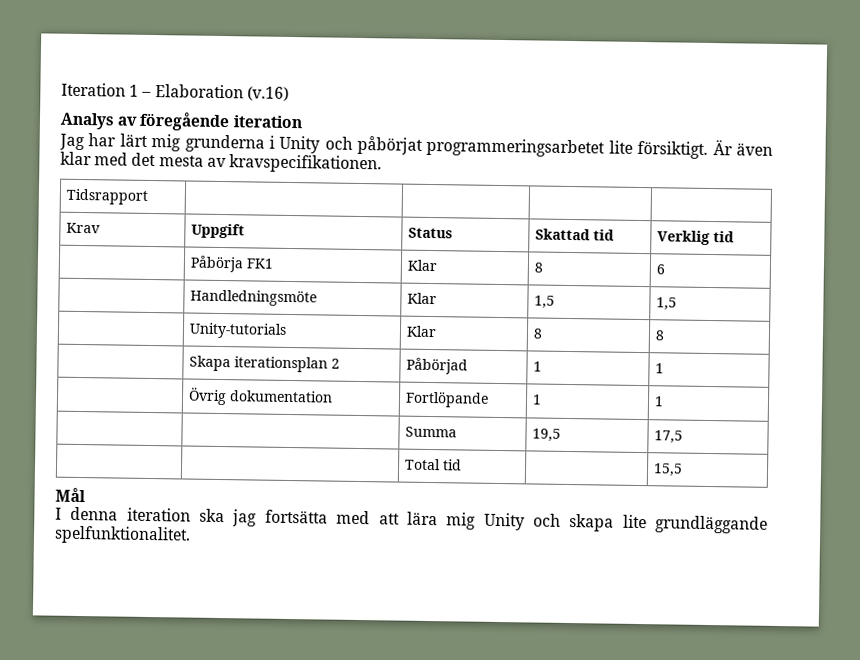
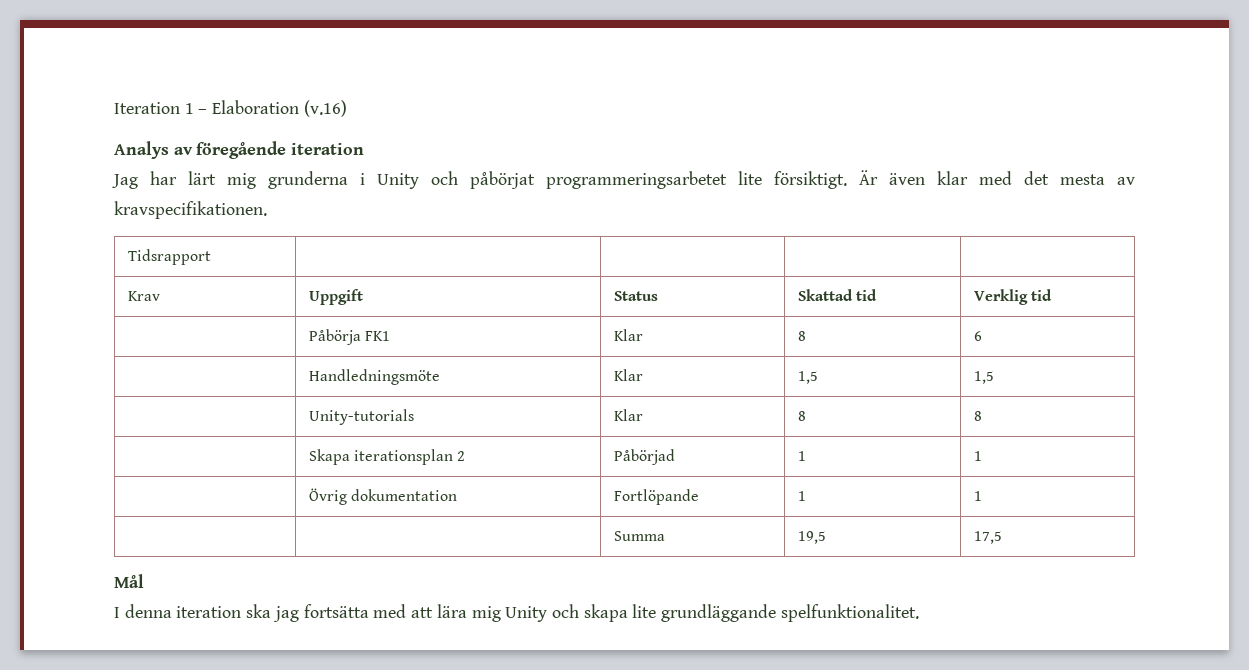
[403,458,462,471] [652,463,683,477] // | | Total tid | | 15,5 -> (1002, 537) none

